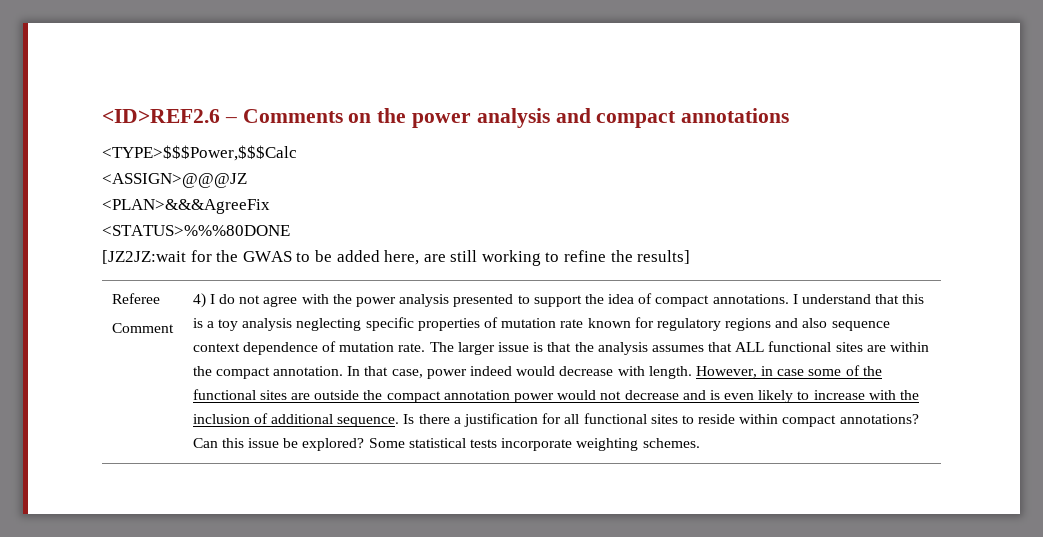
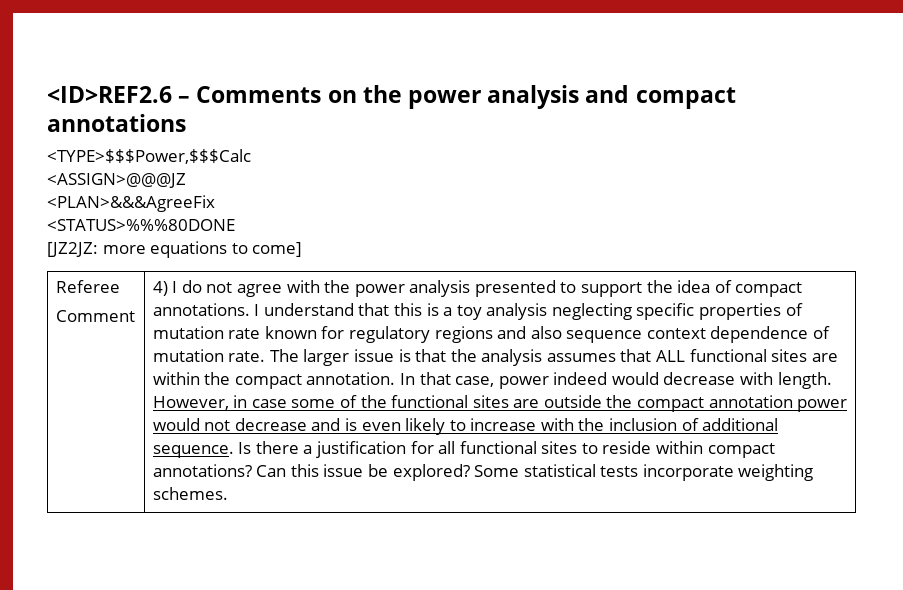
[102,250,691,266] [JZ2JZ:wait for the GWAS to be added here, are still working to refine the results] -> [47,241,303,258] [JZ2JZ: more equations to come]

